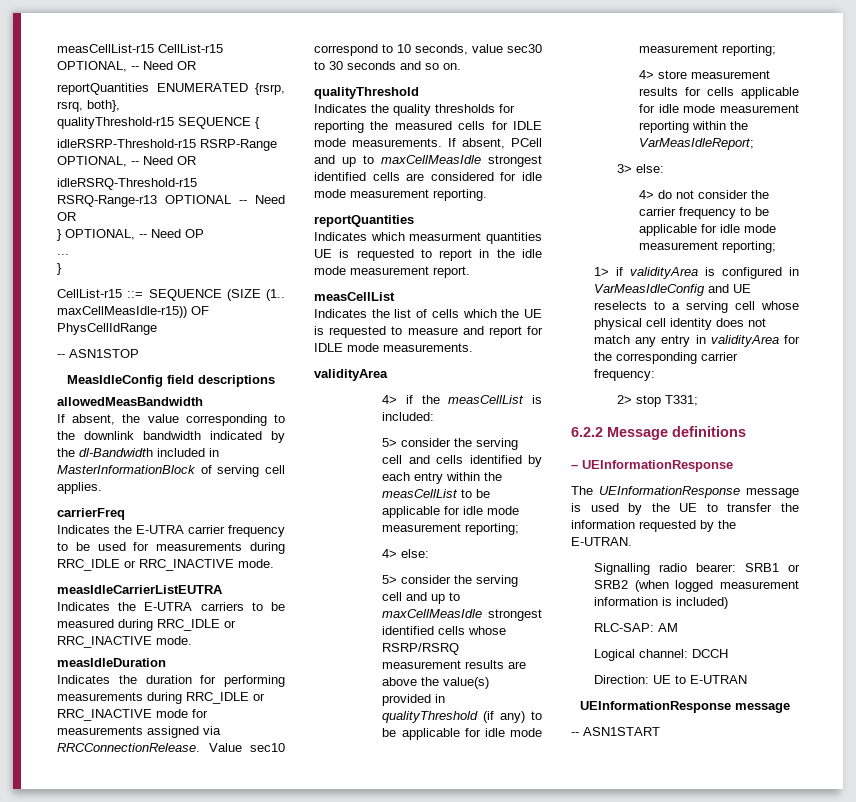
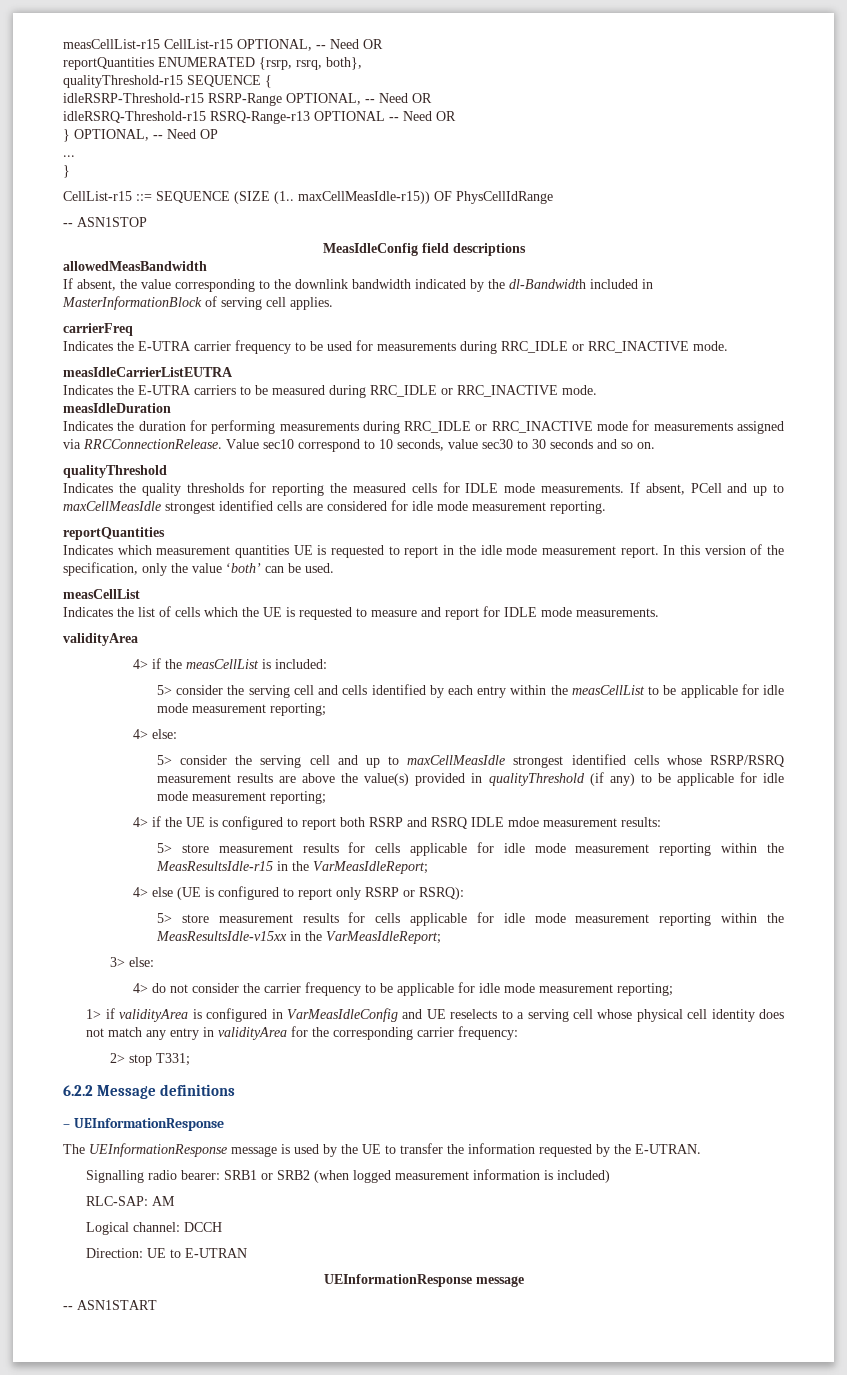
[409,232,482,241] measurment -> [156,546,231,555] measurement
(470, 272) none -> [663,544,785,555] [63,562,334,576] In this version of the specification, only the value ‘both’ can be used.
(655, 74) none -> [152,816,662,830] [156,843,172,853] if the UE is configured to report both RSRP and RSRQ IDLE mdoe measurement results: // 5>
(749, 125) none -> [155,861,428,874] [133,886,465,900] [156,912,784,926] [155,931,322,941] MeasResultsIdle-r15 in the VarMeasIdleReport; // 4> else (UE is configured to report only RSRP or RSRQ): // 5> store measurement results for cells applicable for idle mode measurement reporting within the MeasResultsIdle-v15xx in the

